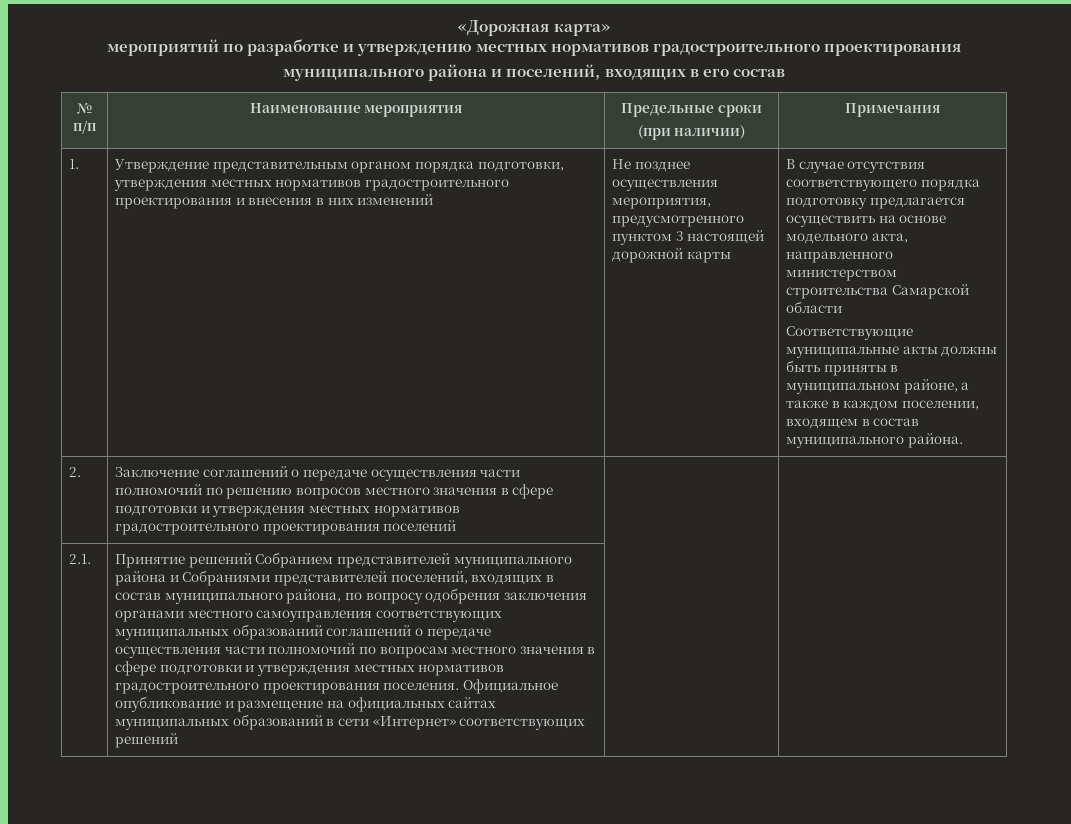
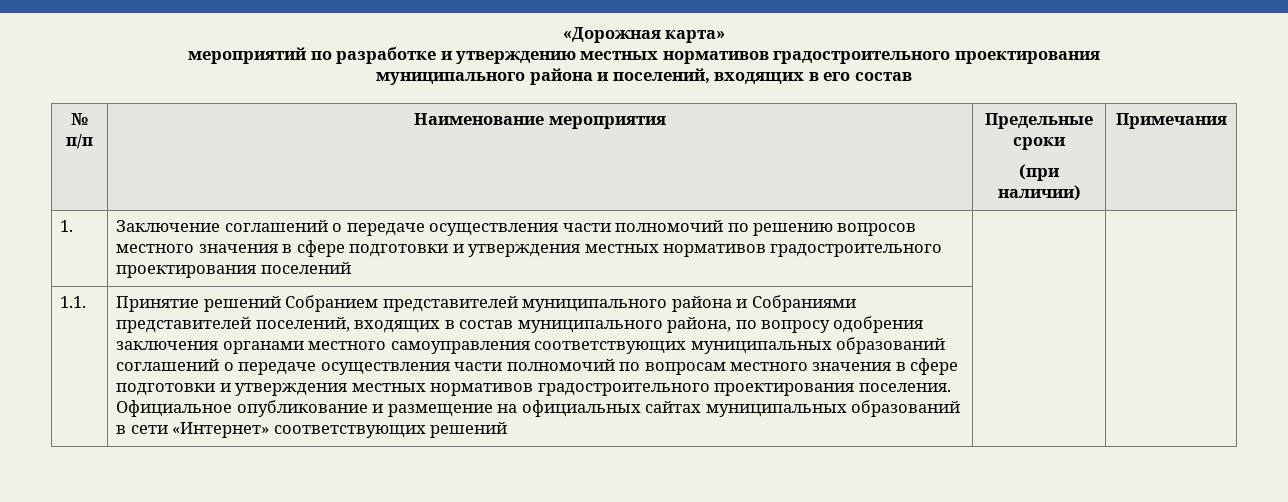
[113,159,564,173] [113,179,509,191] [114,194,434,209] [611,159,690,172] [611,179,718,191] [611,197,711,209] [611,215,744,227] [611,230,765,245] [611,248,731,263] [785,159,926,173] [785,179,980,191] [785,197,965,209] [785,215,947,227] [785,233,908,244] [785,251,893,263] [785,269,897,281] [785,284,969,299] [785,301,842,313] [785,326,913,340] [785,346,998,358] [785,360,899,376] [785,379,970,394] [785,400,979,411] [785,418,920,429] [785,433,963,448] [68,467,81,477] | Утверждение представительным органом порядка подготовки, утверждения местных нормативов градостроительного проектирования и внесения в них изменений | Не позднее осуществления мероприятия, предусмотренного пунктом 3 настоящей дорожной карты | В случае отсутствия соответствующего порядка подготовку предлагается осуществить на основе модельного акта, направленного министерством строительства Самарской области // Соответствующие муниципальные акты должны быть приняты в муниципальном районе, а также в каждом поселении, входящем в состав муниципального района. // 2. -> (74, 226) none
[68,554,91,564] 2.1. -> [60,296,87,308] 1.1.

